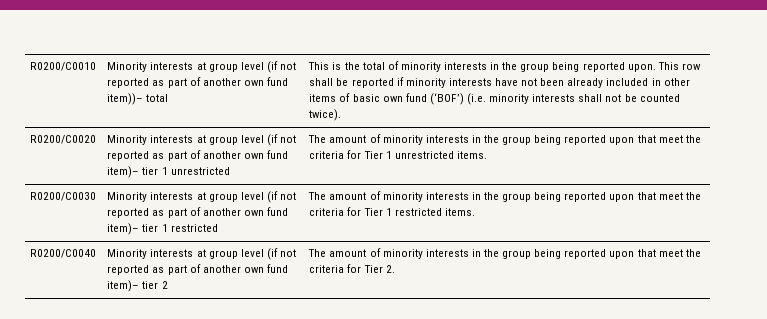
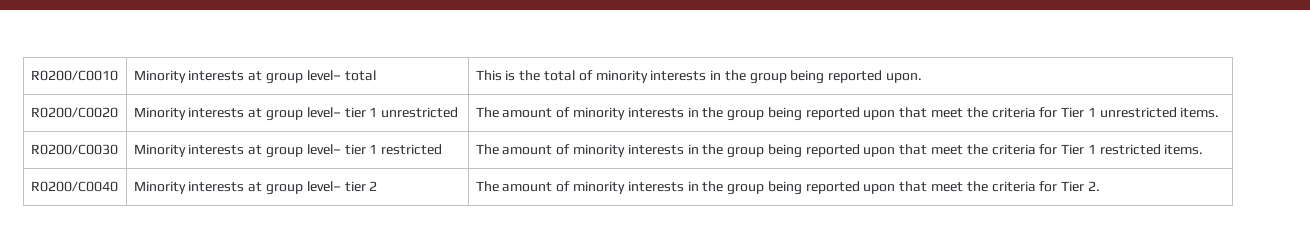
[240,61,296,73] [107,77,288,88] [107,93,144,105] level (if not reported as part of another own fund item))– -> [306,70,341,81] level–
[657,62,701,70] [309,77,690,88] [309,93,680,105] [309,109,342,121] This row shall be reported if minority interests have not been already included in other items of basic own fund (‘BOF’) (i.e. minority interests shall not be counted twice). -> (922, 78) none
[240,134,296,146] [107,150,288,161] [107,166,140,178] level (if not reported as part of another own fund item)– -> [306,107,341,118] level–
[240,191,296,203] [107,207,288,218] [107,223,140,235] level (if not reported as part of another own fund item)– -> [306,144,341,155] level–
[240,248,296,260] [107,264,288,275] [107,280,140,292] level (if not reported as part of another own fund item)– -> [306,181,341,192] level–

